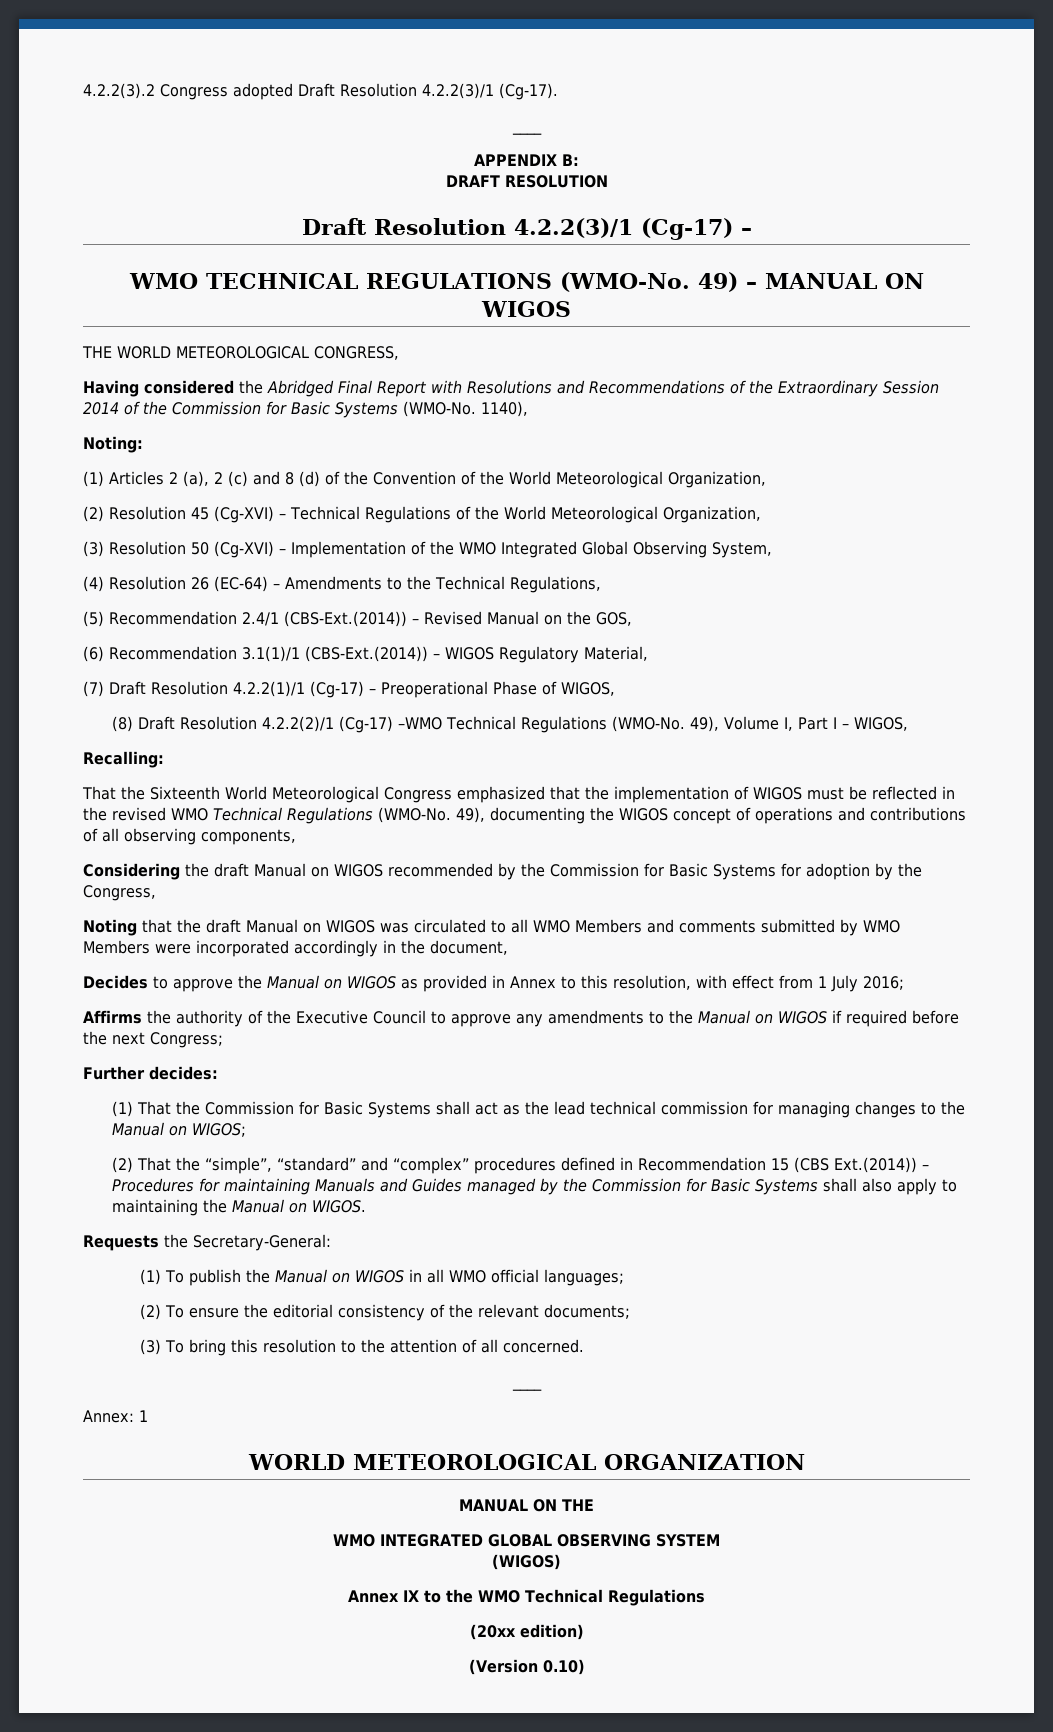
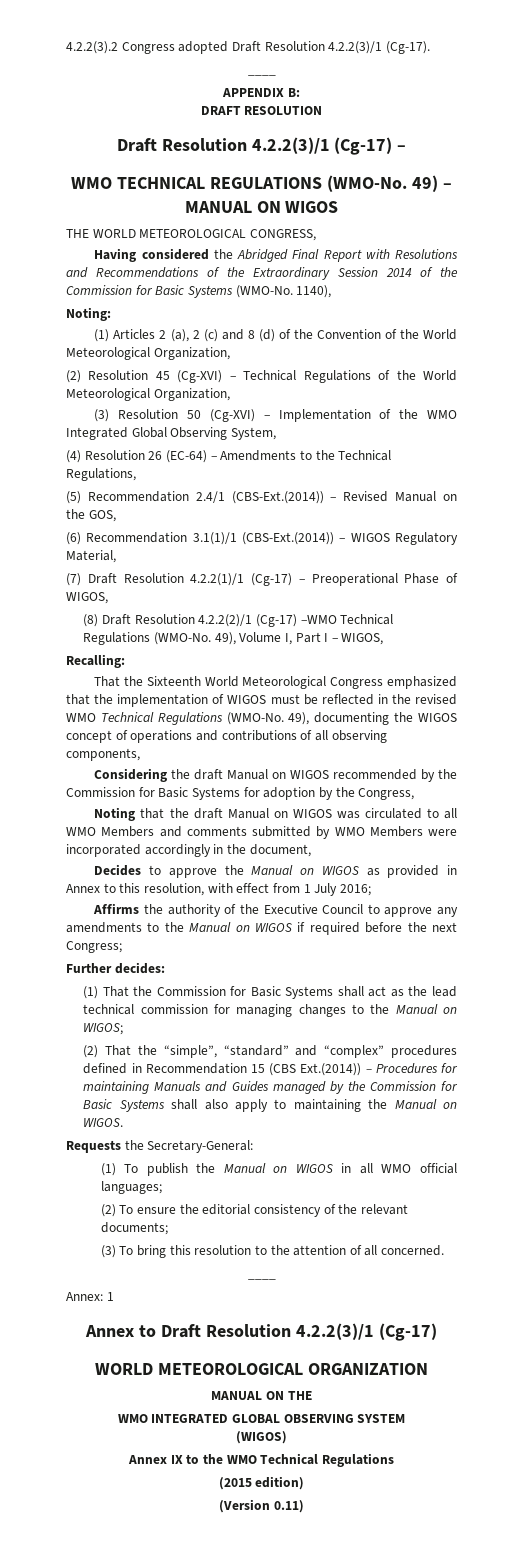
(148, 1416) none -> [85,1323,437,1341] // Annex to Draft Resolution 4.2.2(3)/1 (Cg-17)
[469,1624,516,1640] (20xx -> [218,1477,252,1490] (2015
[542,1659,585,1675] 0.10) -> [273,1500,304,1513] 0.11)

